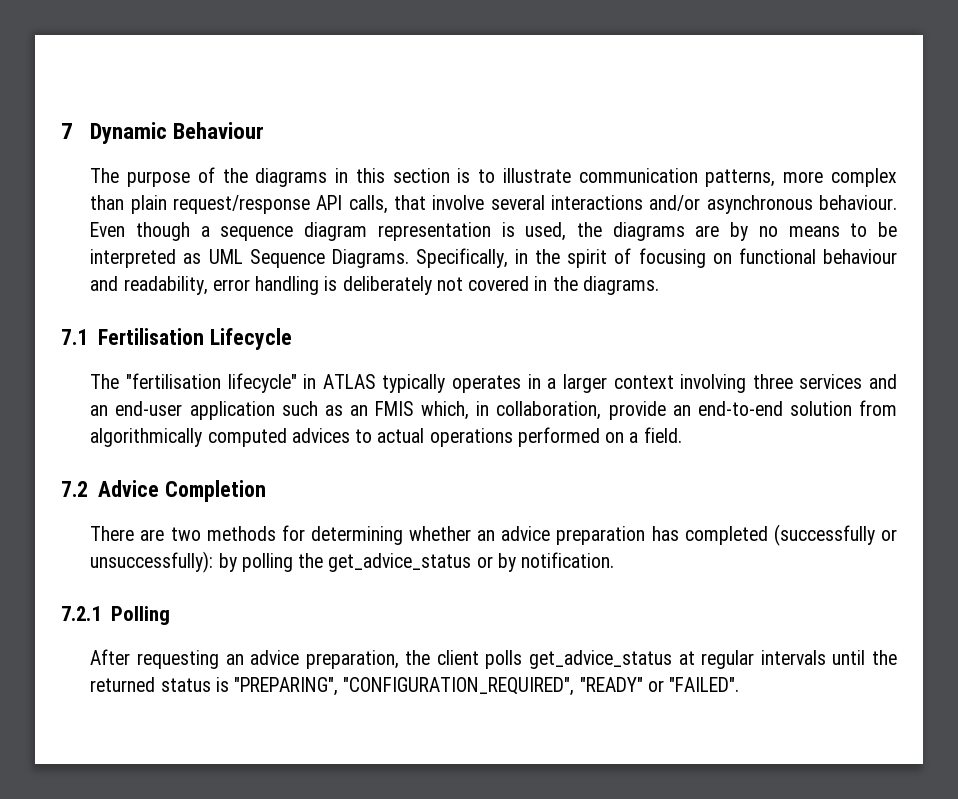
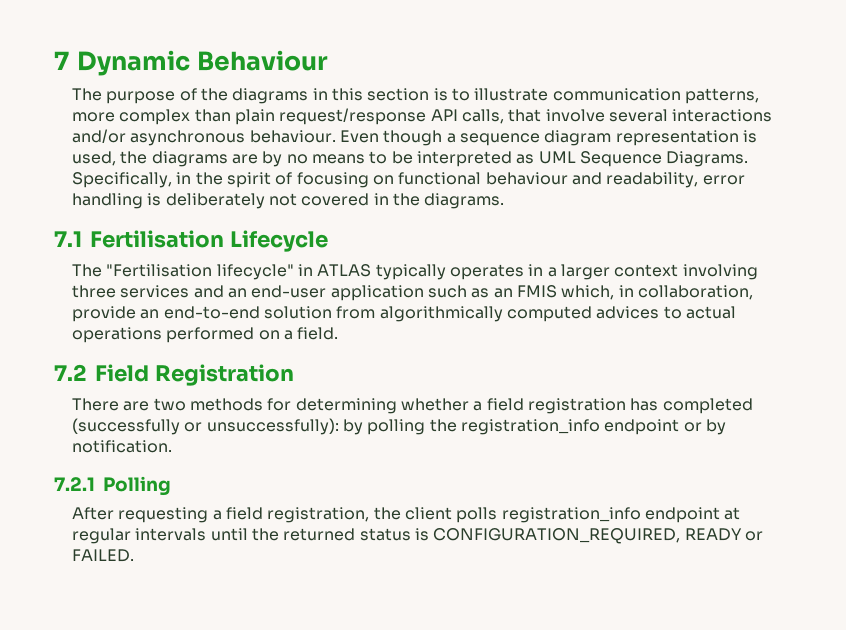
[125,373,221,389] "fertilisation -> [106,264,213,277] "Fertilisation
[97,480,266,502] Advice Completion -> [95,364,294,386] Field Registration
[477,526,646,545] an advice preparation -> [473,398,626,414] a field registration
[328,553,472,572] get_advice_status -> [461,419,680,435] registration_info endpoint
[225,650,399,669] an advice preparation, -> [212,507,370,523] a field registration,
[529,650,673,669] get_advice_status -> [501,507,720,523] registration_info endpoint
[234,677,740,696] "PREPARING", "CONFIGURATION_REQUIRED", "READY" or "FAILED". -> [433,528,763,544] [72,549,135,562] CONFIGURATION_REQUIRED, READY or FAILED.

